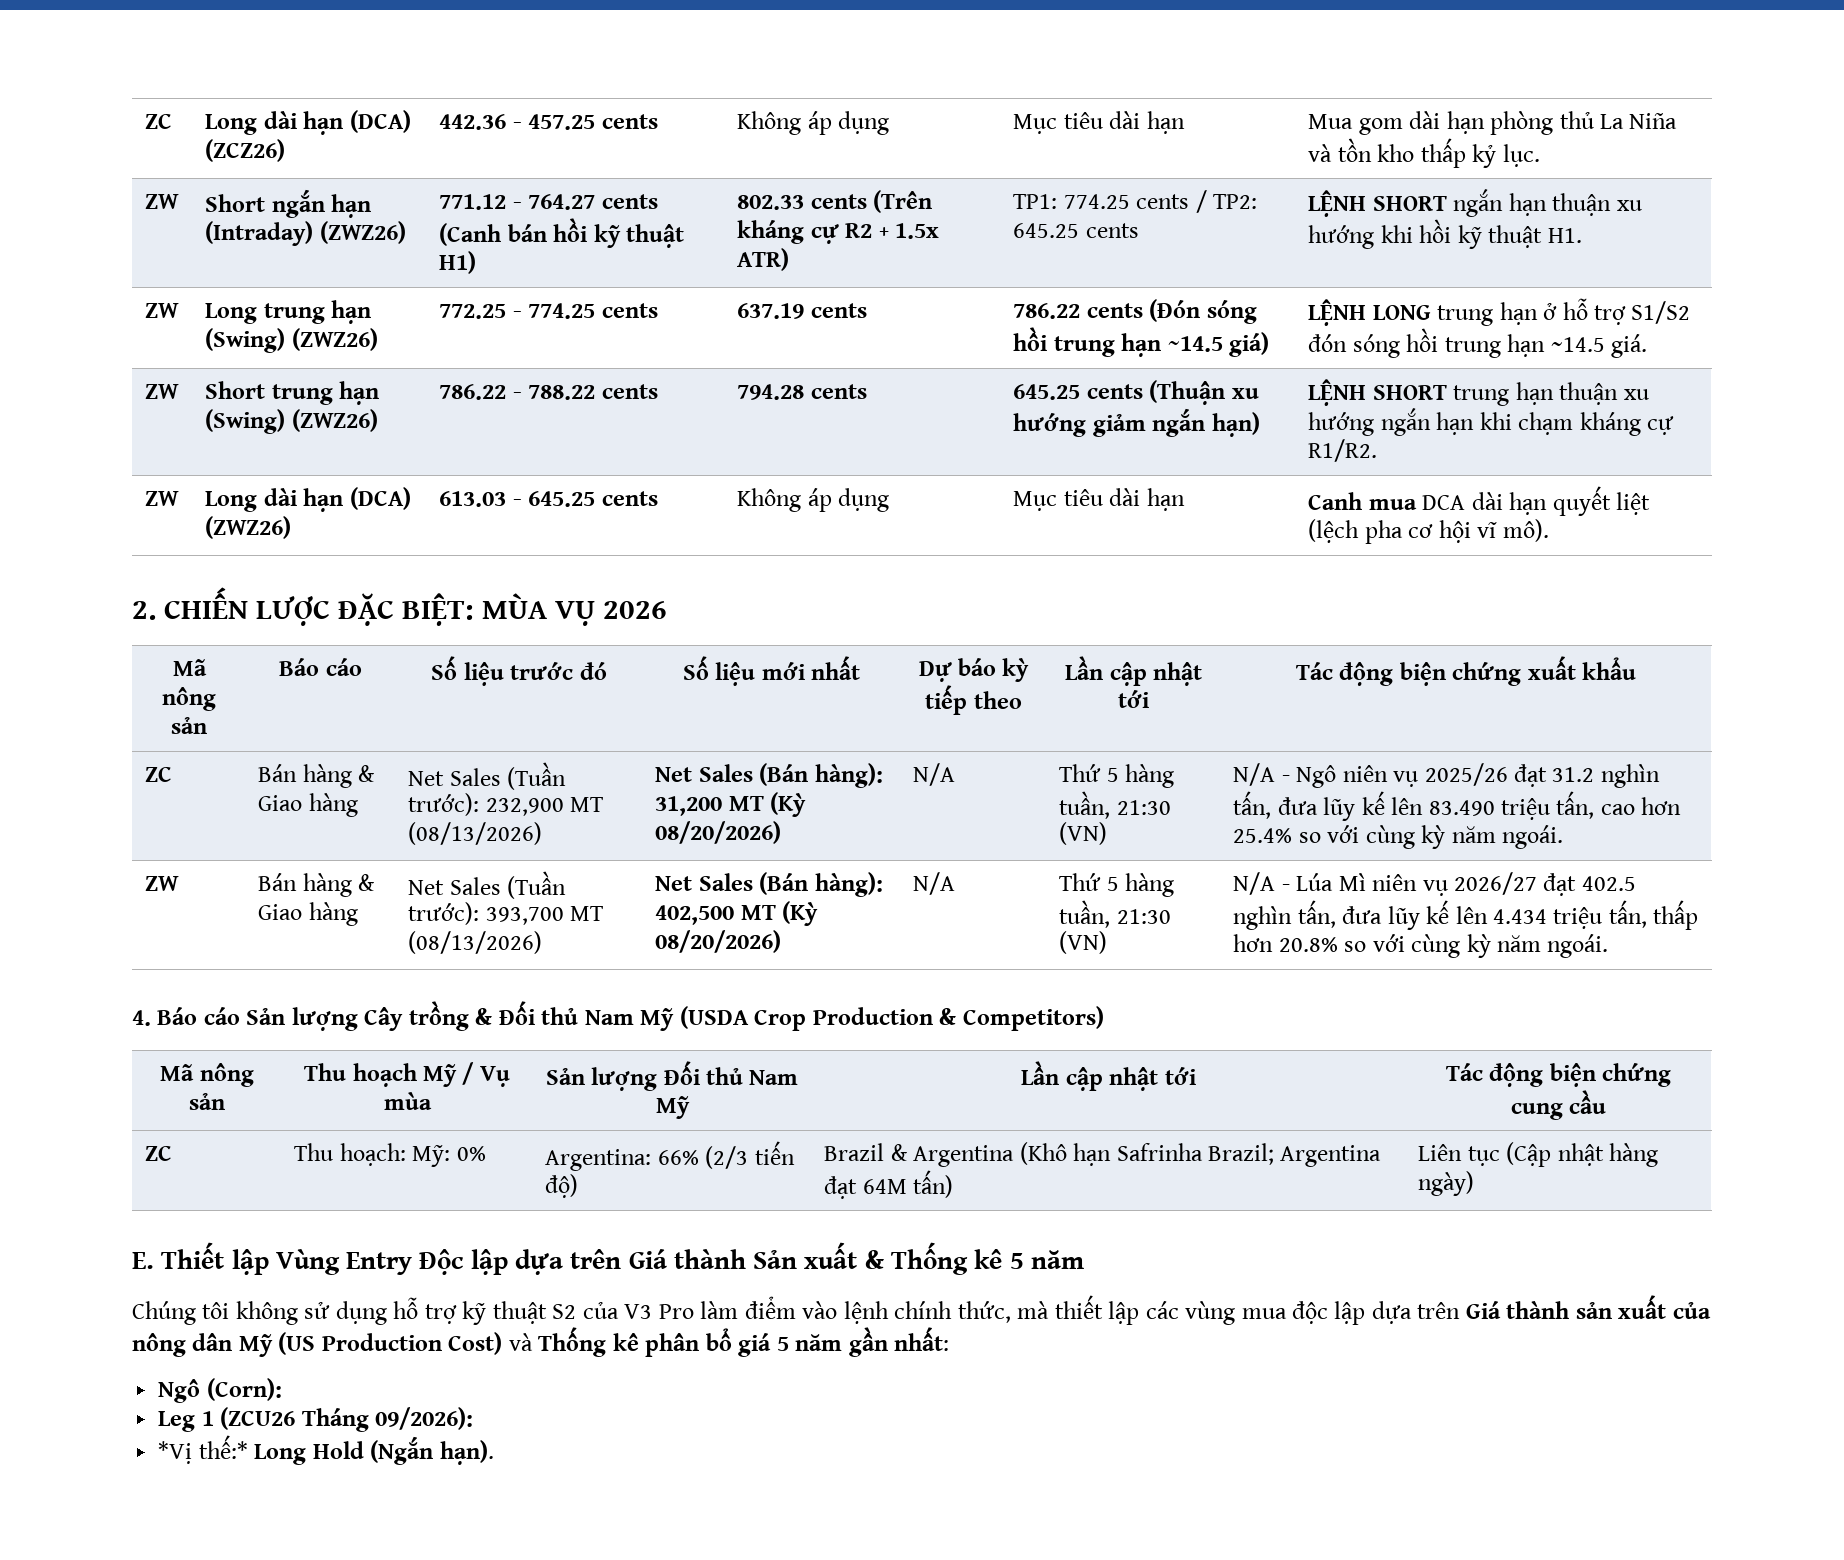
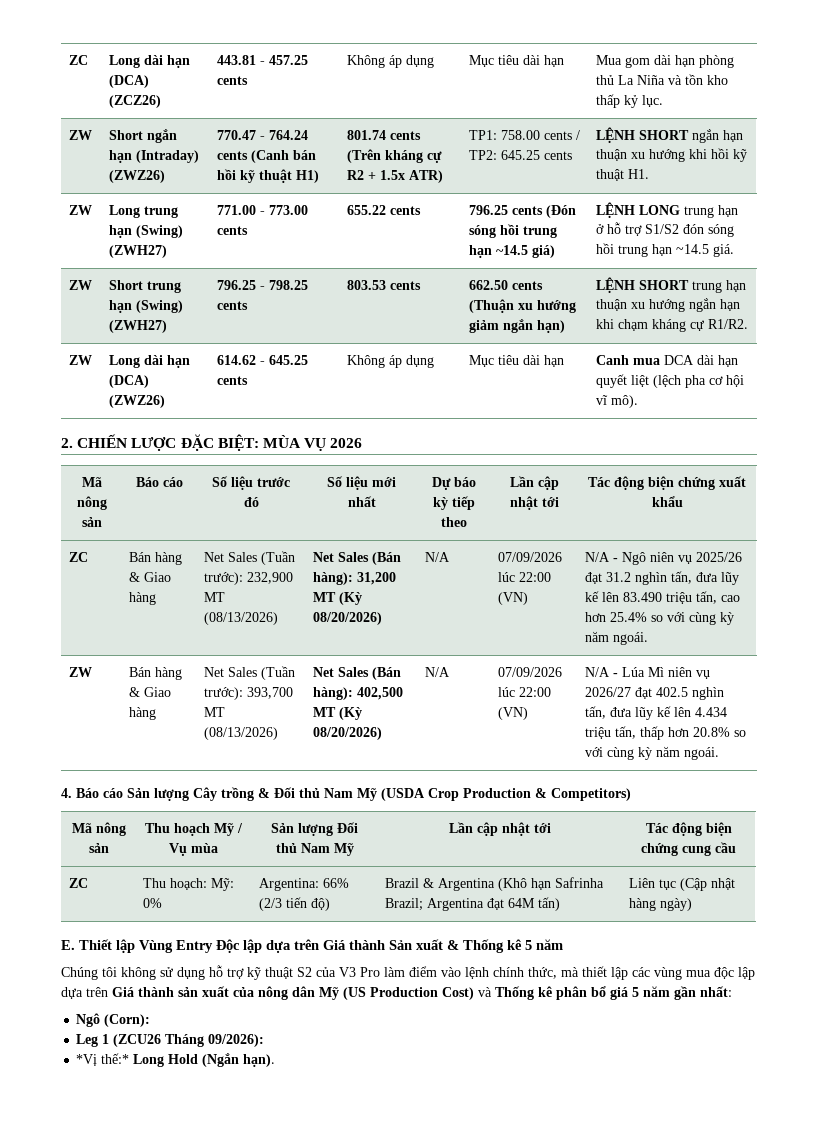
[439,114,507,130] 442.36 -> [217,55,257,65] 443.81
[439,194,596,210] 771.12 - 764.27 -> [217,130,309,140] 770.47 - 764.24
[737,195,805,210] 802.33 -> [347,130,387,140] 801.74
[1063,194,1130,209] 774.25 -> [501,130,541,140] 758.00
[291,328,378,351] [439,303,658,319] [737,303,867,319] [1013,303,1081,319] (ZWZ26) | 772.25 - 774.25 cents | 637.19 cents | 786.22 -> [109,245,168,258] [217,205,309,215] [217,226,249,235] [347,205,422,215] [469,205,509,215] (ZWH27) | 771.00 - 773.00 cents | 655.22 cents | 796.25
[291,409,378,432] [439,384,658,400] [737,384,867,400] [1013,384,1081,400] (ZWZ26) | 786.22 - 788.22 cents | 794.28 cents | 645.25 -> [109,320,168,333] [217,280,309,290] [217,301,249,310] [347,280,422,290] [469,280,509,290] (ZWH27) | 796.25 - 798.25 cents | 803.53 cents | 662.50
[439,491,507,507] 613.03 -> [217,355,257,365] 614.62
[1059,764,1175,788] [1059,791,1171,819] Thứ 5 hàng tuần, 21:30 -> [498,552,563,562] [498,572,552,582] 07/09/2026 lúc 22:00
[1059,873,1175,897] [1059,900,1171,928] Thứ 5 hàng tuần, 21:30 -> [498,667,563,677] [498,687,552,697] 07/09/2026 lúc 22:00

